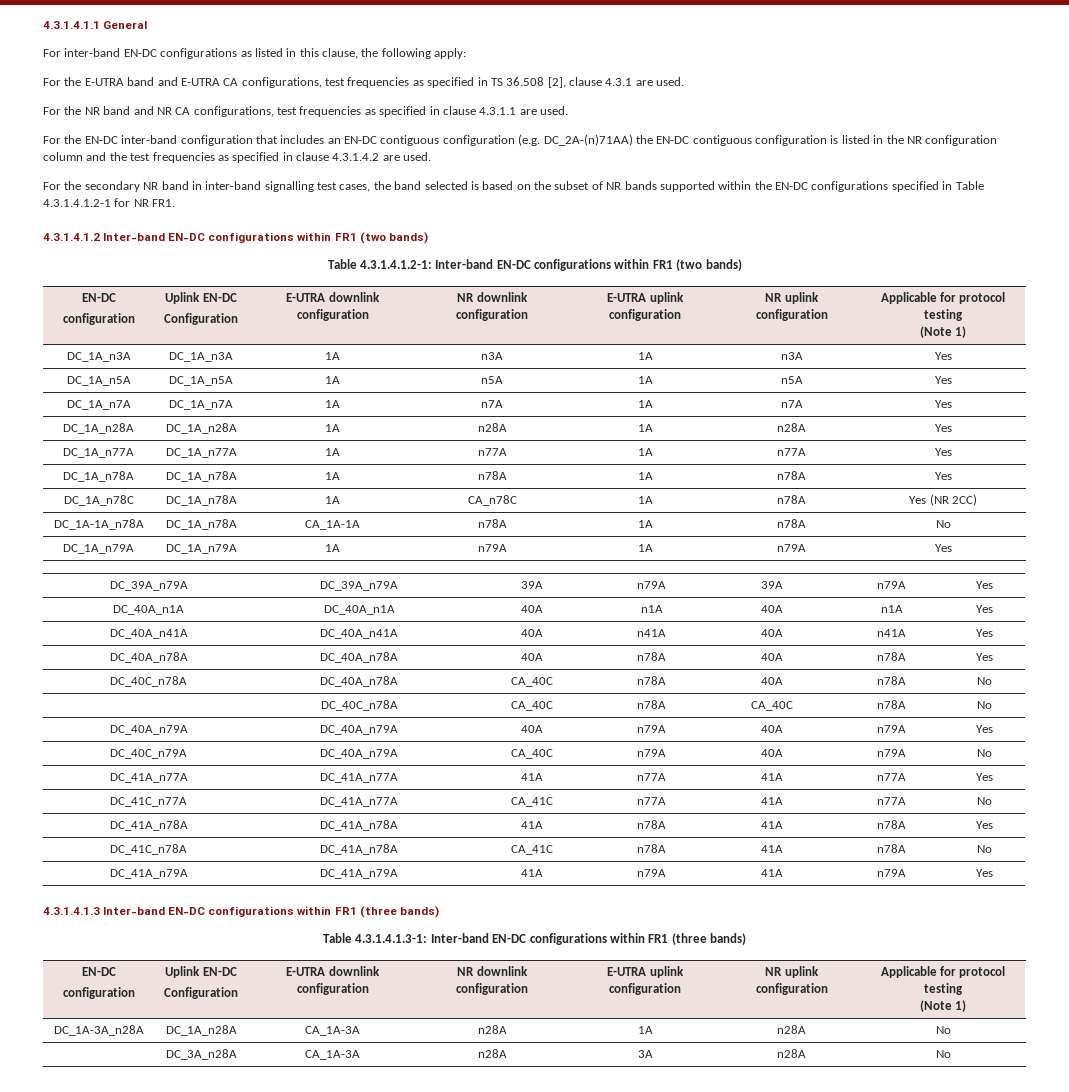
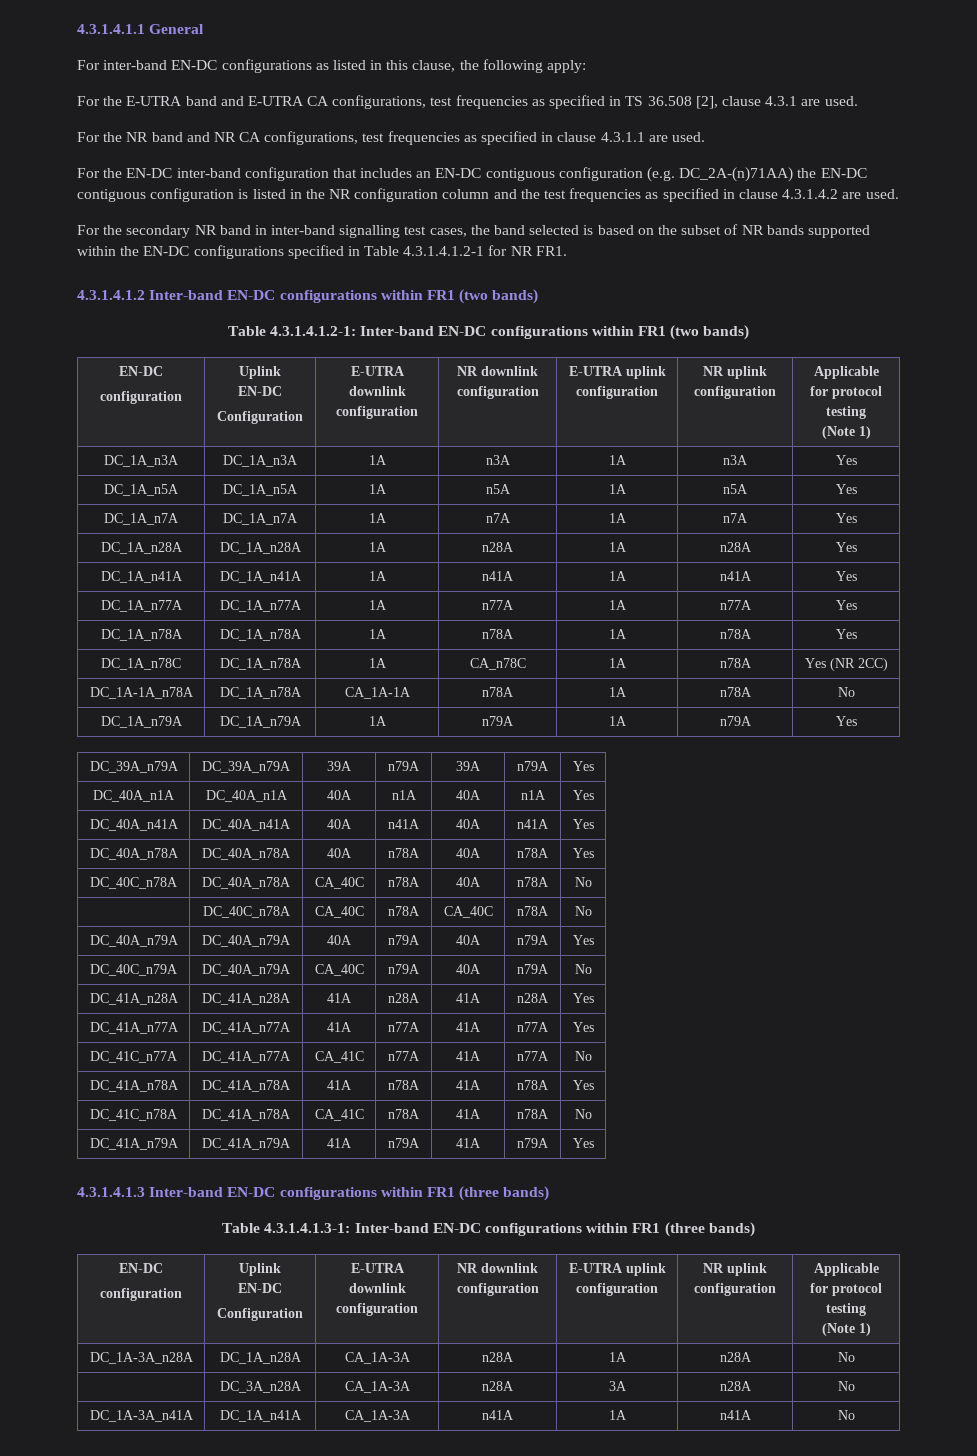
(952, 428) none -> [100,571,183,583] [219,571,302,583] [368,571,387,581] [482,571,514,581] [608,571,627,581] [719,571,752,581] [835,571,857,581] // DC_1A_n41A | DC_1A_n41A | 1A | n41A | 1A | n41A | Yes
(992, 753) none -> [89,993,179,1005] [202,993,291,1005] [327,993,352,1003] [388,993,420,1003] [456,993,481,1003] [517,993,549,1003] [572,993,594,1003] // DC_41A_n28A | DC_41A_n28A | 41A | n28A | 41A | n28A | Yes
(951, 1054) none -> [89,1410,194,1422] [219,1410,302,1422] [344,1410,411,1422] [482,1410,514,1420] [608,1410,627,1420] [719,1410,752,1420] [837,1410,855,1420] // DC_1A-3A_n41A | DC_1A_n41A | CA_1A-3A | n41A | 1A | n41A | No

